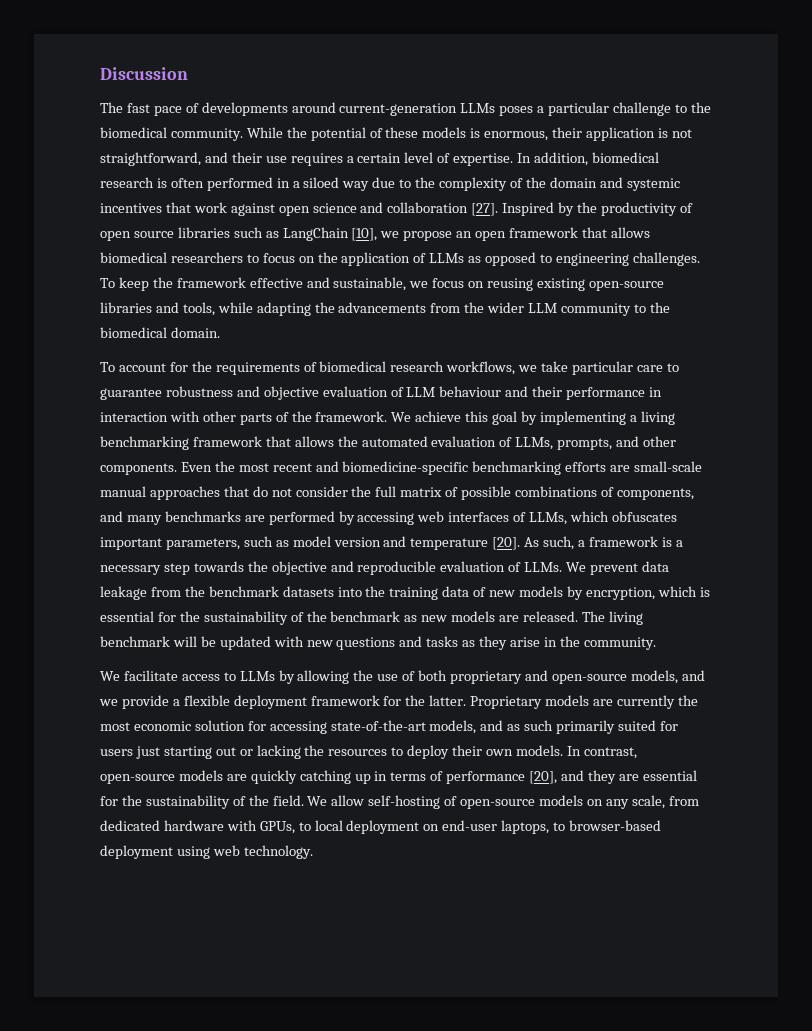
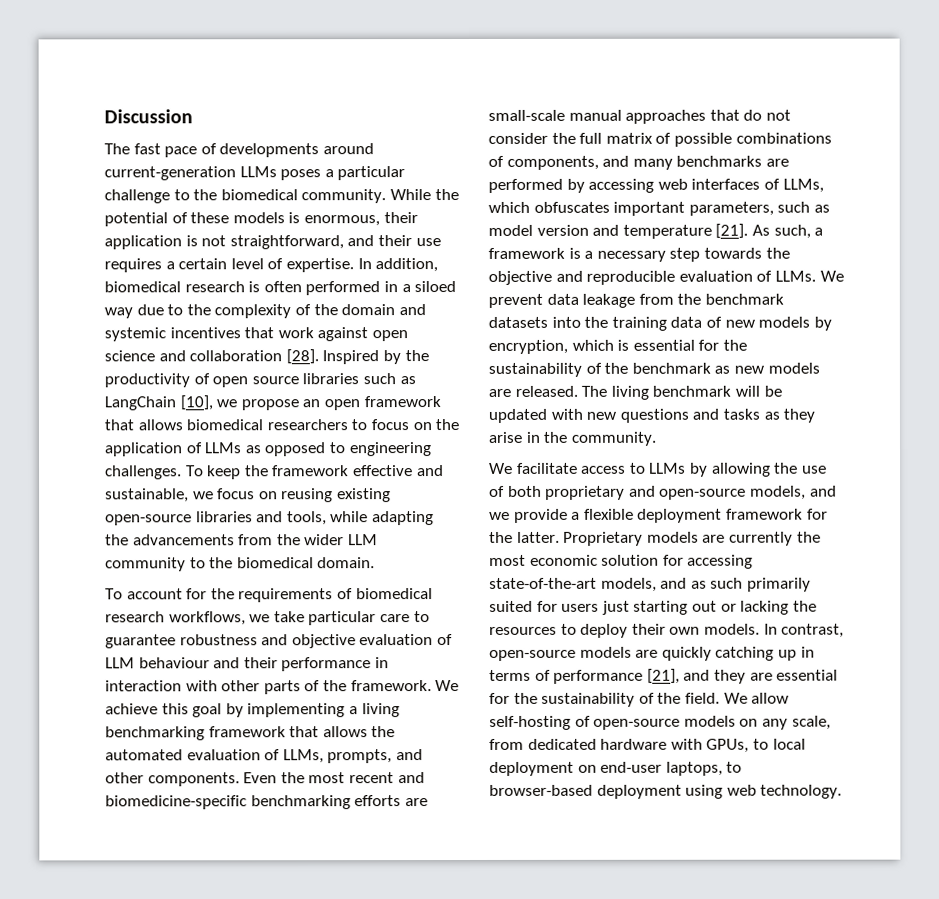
[471,203,499,216] [27]. -> [285,349,319,365] [28].
[492,537,521,550] [20]. -> [715,223,749,239] [21].
[529,771,558,784] [20], -> [646,668,680,684] [21],

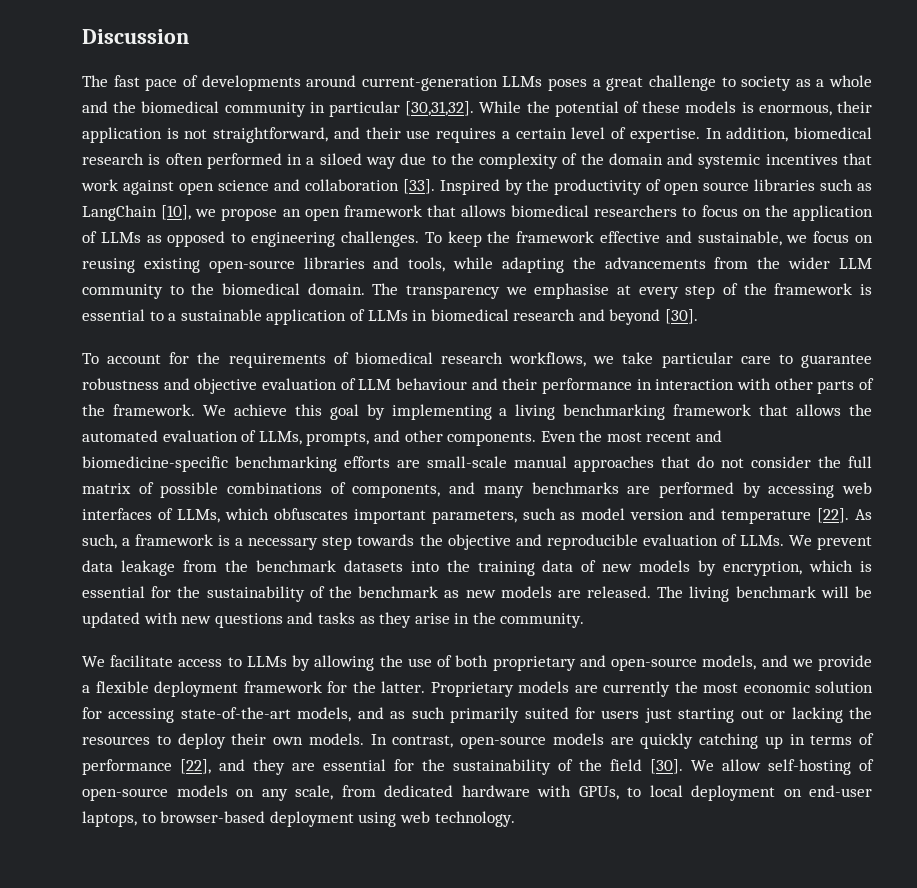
[337,166,406,181] particular -> [606,77,644,91] great
[193,189,387,204] the biomedical community. -> [741,75,872,91] [82,101,475,117] society as a whole and the biomedical community in particular [30,31,32].
[285,349,319,365] [28]. -> [402,179,435,194] [33].
(376, 563) none -> [372,283,872,299] [82,309,699,325] The transparency we emphasise at every step of the framework is essential to a sustainable application of LLMs in biomedical research and beyond [30].
[715,223,749,239] [21]. -> [817,508,850,523] [22].
[646,668,680,684] [21], -> [180,759,211,774] [22],
[684,692,720,704] field. -> [610,759,683,774] field [30].

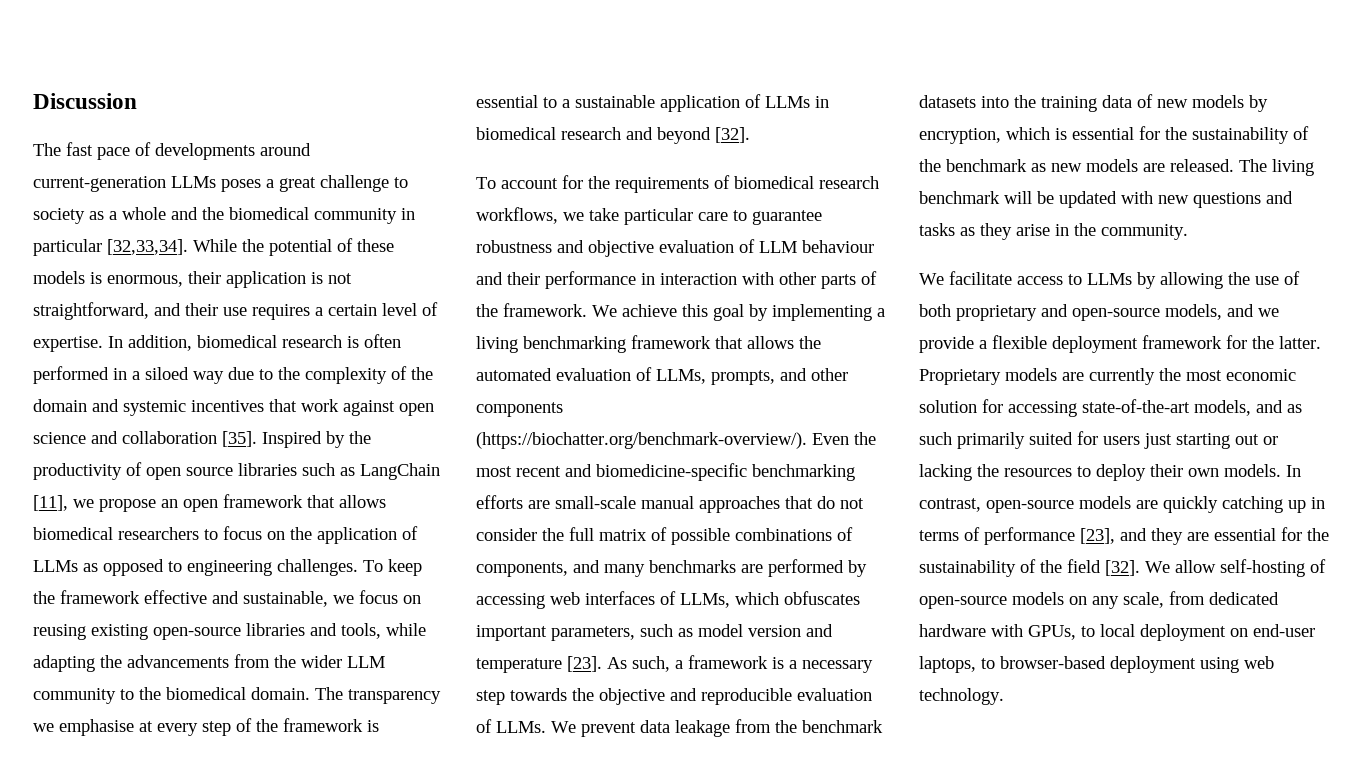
[405,101,475,116] [30,31,32]. -> [107,239,188,255] [32,33,34].
[402,179,435,194] [33]. -> [222,431,257,447] [35].
[161,205,192,220] [10], -> [33,495,68,511] [11],
[665,309,699,324] [30]. -> [715,127,750,143] [32].
[447,432,537,446] components. -> [476,402,563,417] [476,432,807,449] components (https://biochatter.org/benchmark-overview/).
[817,508,850,523] [22]. -> [567,656,602,672] [23].
[180,759,211,774] [22], -> [1080,528,1115,544] [23],
[650,759,683,774] [30]. -> [1105,560,1140,576] [32].

